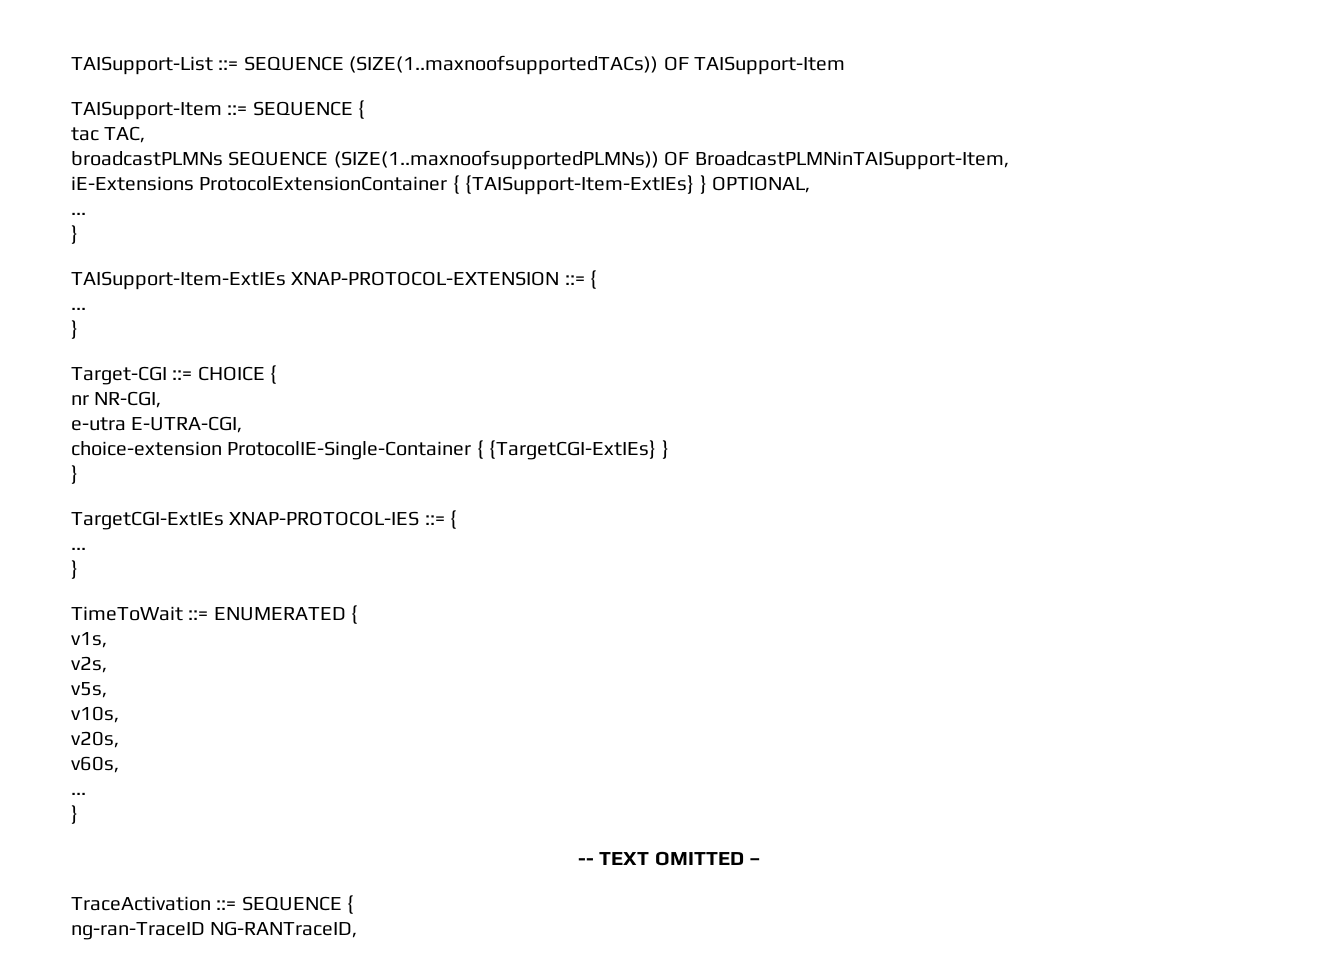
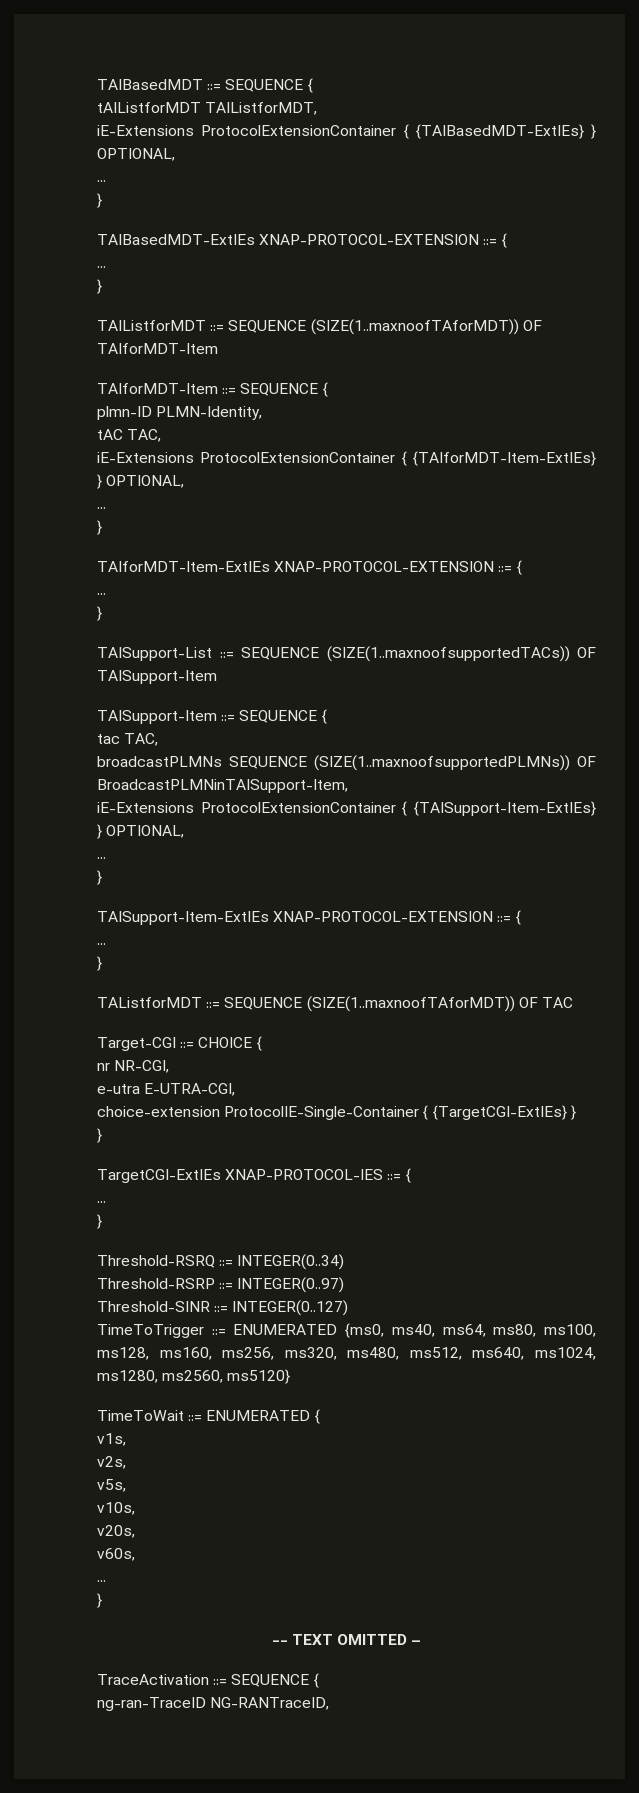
(71, 65) none -> [97,78,313,93] [97,102,318,115] [97,124,596,139] [97,148,175,161] [97,180,106,182] [97,193,102,208] [97,233,507,248] [97,266,106,268] [97,279,102,294] [97,319,542,335] [97,343,218,354] [97,382,328,397] [97,406,263,420] [97,429,162,442] [97,451,596,466] [97,474,185,489] [97,507,106,509] [97,520,102,535] [97,560,522,575] [97,593,106,595] [97,606,102,621] TAIBasedMDT ::= SEQUENCE { // tAIListforMDT TAIListforMDT, // iE-Extensions ProtocolExtensionContainer { {TAIBasedMDT-ExtIEs} } OPTIONAL, // ... // } // TAIBasedMDT-ExtIEs XNAP-PROTOCOL-EXTENSION ::= { // ... // } // TAIListforMDT ::= SEQUENCE (SIZE(1..maxnoofTAforMDT)) OF TAIforMDT-Item // TAIforMDT-Item ::= SEQUENCE { // plmn-ID PLMN-Identity, // tAC TAC, // iE-Extensions ProtocolExtensionContainer { {TAIforMDT-Item-ExtIEs} } OPTIONAL, // ... // } // TAIforMDT-Item-ExtIEs XNAP-PROTOCOL-EXTENSION ::= { // ... // } //
(78, 329) none -> [97,996,573,1012] // TAListforMDT ::= SEQUENCE (SIZE(1..maxnoofTAforMDT)) OF TAC
(78, 569) none -> [97,1254,345,1270] [97,1277,345,1293] [97,1300,349,1316] [97,1323,596,1338] [97,1347,596,1360] [97,1369,291,1384] // Threshold-RSRQ ::= INTEGER(0..34) // Threshold-RSRP ::= INTEGER(0..97) // Threshold-SINR ::= INTEGER(0..127) // TimeToTrigger ::= ENUMERATED {ms0, ms40, ms64, ms80, ms100, ms128, ms160, ms256, ms320, ms480, ms512, ms640, ms1024, ms1280, ms2560, ms5120}

